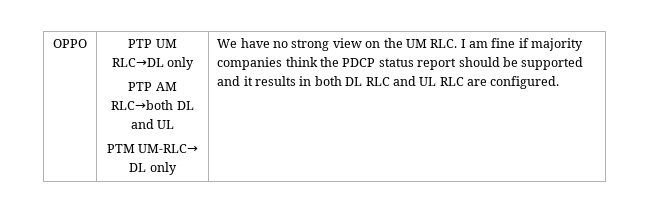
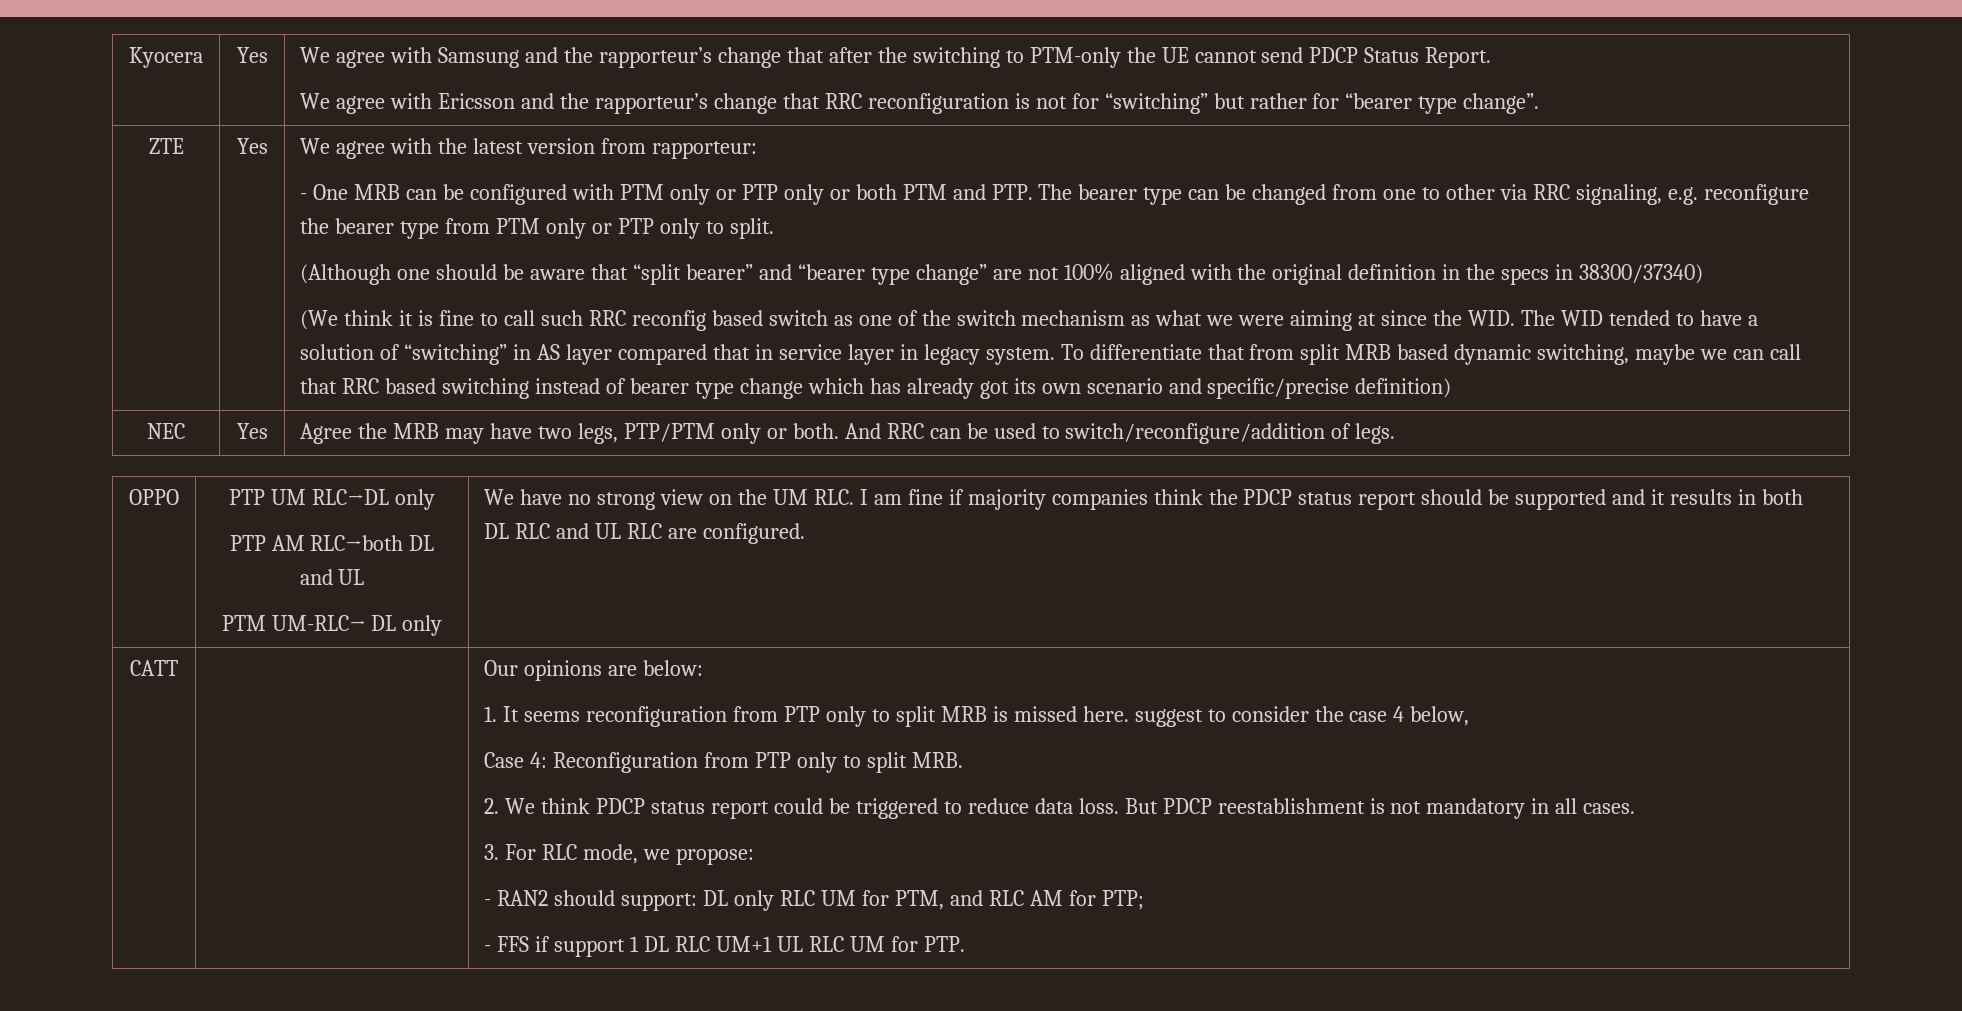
(53, 43) none -> [129,47,203,68] [236,47,268,63] [300,47,1492,68] [300,93,1540,114] [148,138,184,154] [236,138,268,154] [300,138,758,159] [300,184,1809,205] [300,218,774,239] [300,263,1704,285] [300,310,1758,331] [300,344,1801,365] [300,378,1452,399] [147,423,185,439] [236,423,268,439] [300,423,1396,444] Kyocera | Yes | We agree with Samsung and the rapporteur’s change that after the switching to PTM-only the UE cannot send PDCP Status Report. // We agree with Ericsson and the rapporteur’s change that RRC reconfiguration is not for “switching” but rather for “bearer type change”. // ZTE | Yes | We agree with the latest version from rapporteur: // - One MRB can be configured with PTM only or PTP only or both PTM and PTP. The bearer type can be changed from one to other via RRC signaling, e.g. reconfigure the bearer type from PTM only or PTP only to split. // (Although one should be aware that “split bearer” and “bearer type change” are not 100% aligned with the original definition in the specs in 38300/37340) // (We think it is fine to call such RRC reconfig based switch as one of the switch mechanism as what we were aiming at since the WID. The WID tended to have a solution of “switching” in AS layer compared that in service layer in legacy system. To differentiate that from split MRB based dynamic switching, maybe we can call that RRC based switching instead of bearer type change which has already got its own scenario and specific/precise definition) // NEC | Yes | Agree the MRB may have two legs, PTP/PTM only or both. And RRC can be used to switch/reconfigure/addition of legs. //
(560, 82) none -> [130,660,178,676] [484,660,704,681] [484,706,1470,727] [484,752,964,773] [484,798,1636,819] [484,844,755,865] [484,890,1144,911] [484,936,965,957] // CATT | | Our opinions are below: // 1. It seems reconfiguration from PTP only to split MRB is missed here. suggest to consider the case 4 below, // Case 4: Reconfiguration from PTP only to split MRB. // 2. We think PDCP status report could be triggered to reduce data loss. But PDCP reestablishment is not mandatory in all cases. // 3. For RLC mode, we propose: // - RAN2 should support: DL only RLC UM for PTM, and RLC AM for PTP; // - FFS if support 1 DL RLC UM+1 UL RLC UM for PTP.

